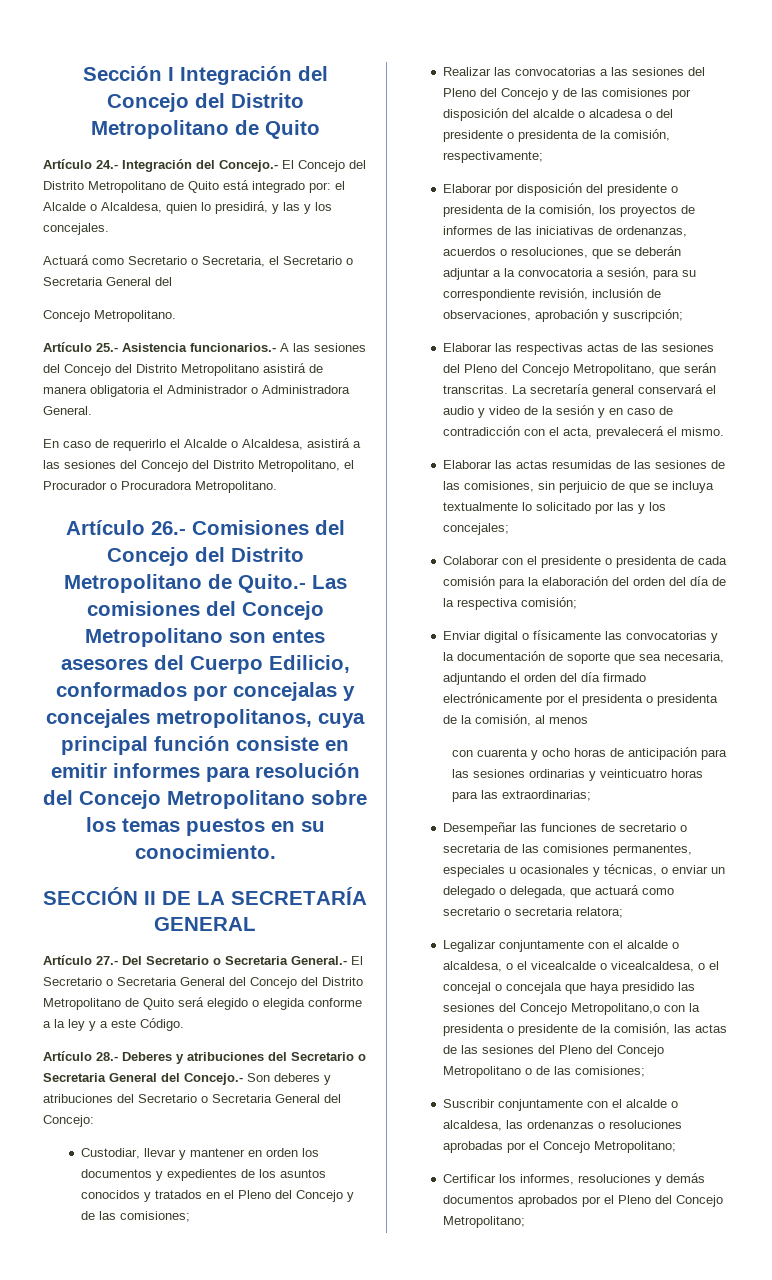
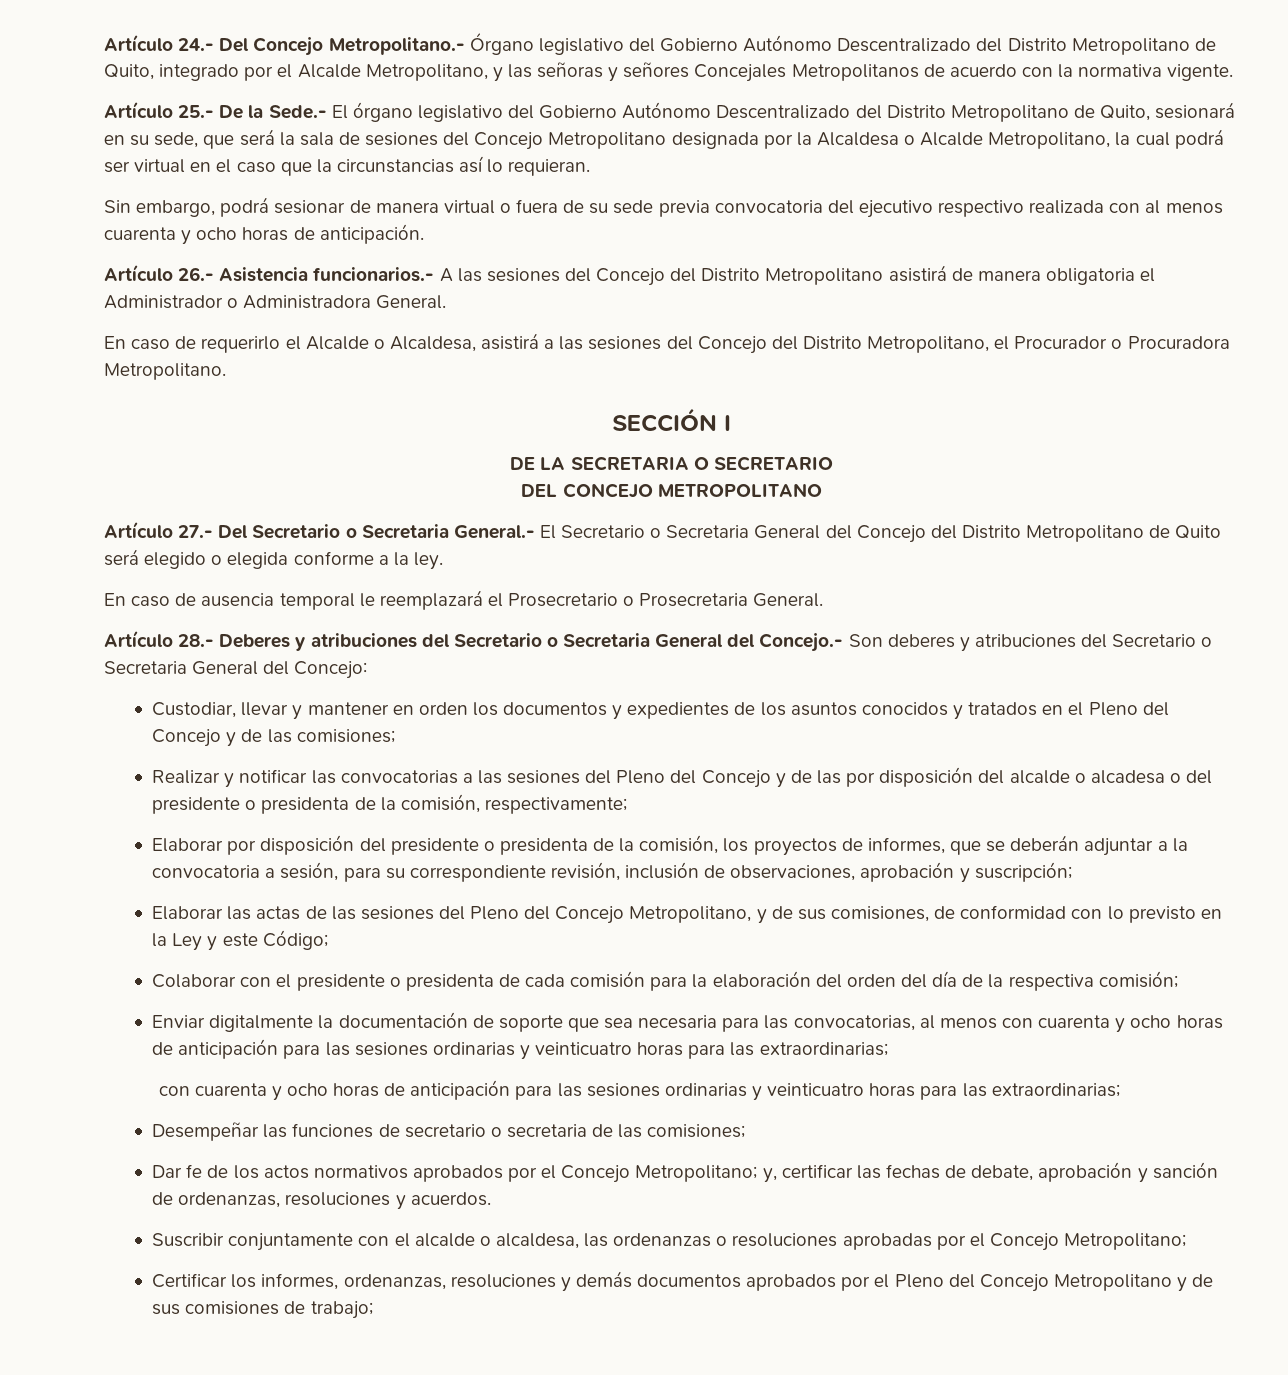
[82,66,328,85] [106,93,304,112] [90,120,320,139] [43,159,366,172] [43,180,345,193] [43,201,332,214] [43,223,109,235] [43,255,353,267] [43,277,172,286] [43,310,176,322] [43,342,118,352] Sección I Integración del Concejo del Distrito Metropolitano de Quito // Artículo 24.- Integración del Concejo.- El Concejo del Distrito Metropolitano de Quito está integrado por: el Alcalde o Alcaldesa, quien lo presidirá, y las y los concejales. // Actuará como Secretario o Secretaria, el Secretario o Secretaria General del // Concejo Metropolitano. // Artículo 25.- -> [104,32,1216,56] [104,62,1234,82] [104,101,1236,122] [104,129,1224,150] [104,156,591,176] [104,197,1223,218] [104,224,424,245] [104,264,215,281] Artículo 24.- Del Concejo Metropolitano.- Órgano legislativo del Gobierno Autónomo Descentralizado del Distrito Metropolitano de Quito, integrado por el Alcalde Metropolitano, y las señoras y señores Concejales Metropolitanos de acuerdo con la normativa vigente. // Artículo 25.- De la Sede.- El órgano legislativo del Gobierno Autónomo Descentralizado del Distrito Metropolitano de Quito, sesionará en su sede, que será la sala de sesiones del Concejo Metropolitano designada por la Alcaldesa o Alcalde Metropolitano, la cual podrá ser virtual en el caso que la circunstancias así lo requieran. // Sin embargo, podrá sesionar de manera virtual o fuera de su sede previa convocatoria del ejecutivo respectivo realizada con al menos cuarenta y ocho horas de anticipación. // Artículo 26.-
[65,520,345,535] [106,547,304,566] [63,574,347,593] [86,601,324,620] [85,628,325,647] [60,655,350,674] [56,682,355,701] [46,709,365,728] [61,736,349,755] [50,763,360,782] [43,790,367,809] [85,817,325,836] [134,844,276,859] [43,887,367,905] [154,917,256,931] Artículo 26.- Comisiones del Concejo del Distrito Metropolitano de Quito.- Las comisiones del Concejo Metropolitano son entes asesores del Cuerpo Edilicio, conformados por concejalas y concejales metropolitanos, cuya principal función consiste en emitir informes para resolución del Concejo Metropolitano sobre los temas puestos en su conocimiento. // SECCIÓN II DE LA SECRETARÍA GENERAL -> [612,408,731,432] [510,456,833,471] [521,483,822,499] SECCIÓN I // DE LA SECRETARIA O SECRETARIO // DEL CONCEJO METROPOLITANO
[68,1018,184,1031] ley y a este Código. -> [413,552,443,570] [104,590,824,610] ley. // En caso de ausencia temporal le reemplazará el Prosecretario o Prosecretaria General.
(491, 71) none -> [224,769,308,788] y notificar
[601,88,668,97] comisiones -> (841, 777) none
[442,226,687,237] [442,247,588,258] informes de las iniciativas de ordenanzas, acuerdos o resoluciones, -> [867,837,945,854] informes,
[515,343,583,355] respectivas -> (252, 913) none
[658,363,716,376] [442,384,716,397] [442,405,673,418] [442,426,724,439] [442,460,725,469] [442,481,714,493] [442,502,666,514] [442,523,509,535] que serán transcritas. La secretaría general conservará el audio y video de la sesión y en caso de contradicción con el acta, prevalecerá el mismo. // Elaborar las actas resumidas de las sesiones de las comisiones, sin perjuicio de que se incluya textualmente lo solicitado por las y los concejales; -> [756,905,1222,924] [152,930,328,951] y de sus comisiones, de conformidad con lo previsto en la Ley y este Código;
[483,630,718,643] digital o físicamente las convocatorias y -> [209,1015,314,1032] digitalmente
[663,652,724,663] [442,672,646,685] [442,693,718,706] [442,714,588,726] necesaria, adjuntando el orden del día firmado electrónicamente por el presidenta o presidenta de la comisión, al menos -> [638,1015,1223,1033] [152,1039,888,1060] necesaria para las convocatorias, al menos con cuarenta y ocho horas de anticipación para las sesiones ordinarias y veinticuatro horas para las extraordinarias;
[542,844,692,856] [442,864,725,877] [442,885,674,898] [442,907,623,918] [442,940,679,952] [442,961,719,972] [442,982,695,994] [442,1003,700,1015] [442,1023,727,1036] [442,1045,664,1057] [442,1066,645,1078] comisiones permanentes, especiales u ocasionales y técnicas, o enviar un delegado o delegada, que actuará como secretario o secretaria relatora; // Legalizar conjuntamente con el alcalde o alcaldesa, o el vicealcalde o vicealcaldesa, o el concejal o concejala que haya presidido las sesiones del Concejo Metropolitano,o con la presidenta o presidente de la comisión, las actas de las sesiones del Pleno del Concejo Metropolitano o de las comisiones; -> [647,1124,746,1138] [152,1162,1218,1183] [152,1192,491,1210] comisiones; // Dar fe de los actos normativos aprobados por el Concejo Metropolitano; y, certificar las fechas de debate, aprobación y sanción de ordenanzas, resoluciones y acuerdos.
(574, 1179) none -> [343,1274,446,1290] ordenanzas,
[442,1216,525,1228] Metropolitano; -> [1053,1274,1214,1292] [152,1301,373,1319] Metropolitano y de sus comisiones de trabajo;

